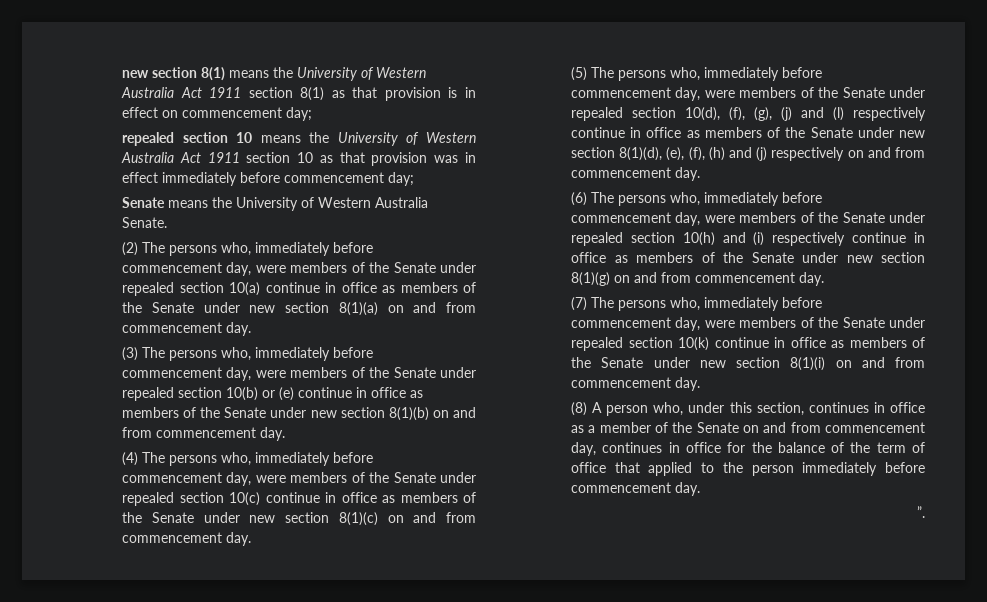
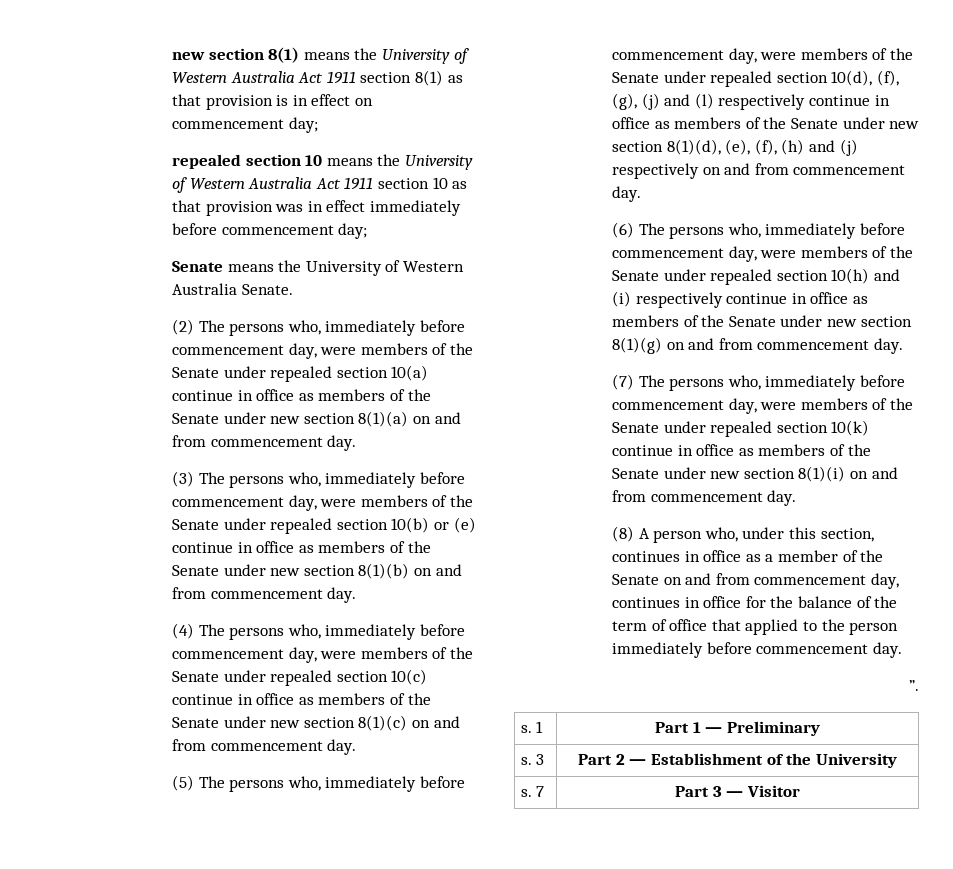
(925, 512) none -> [520,721,544,733] [655,721,820,736] [520,754,545,765] [578,753,897,768] [520,786,545,797] [675,785,800,797] // s. 1 | Part 1 — Preliminary // s. 3 | Part 2 — Establishment of the University // s. 7 | Part 3 — Visitor

